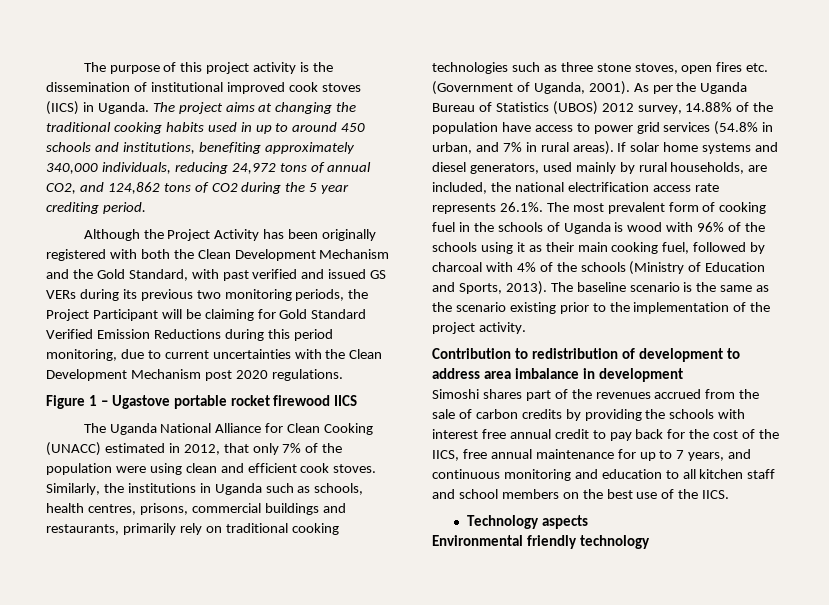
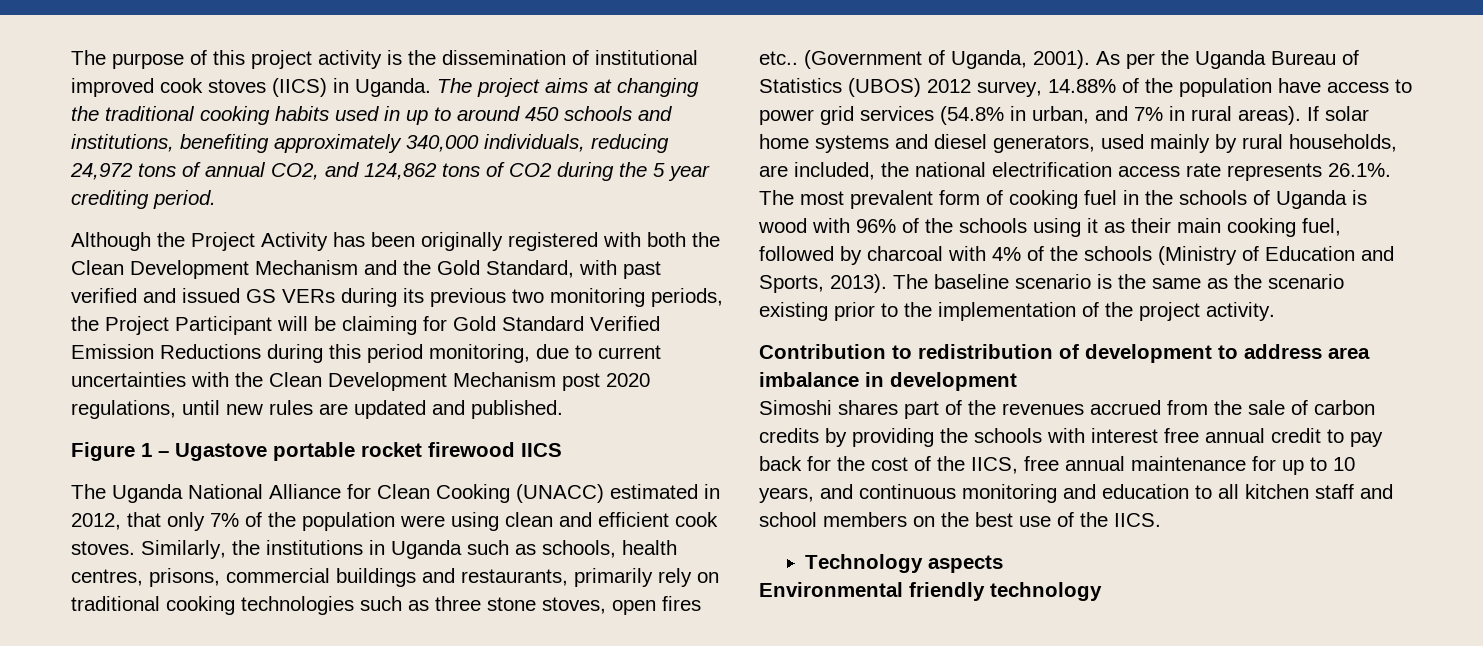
[271,369,343,381] regulations. -> [71,400,563,419] regulations, until new rules are updated and published.
[746,63,769,72] etc. -> [759,51,798,65] etc..
[676,450,685,459] 7 -> [1333,457,1355,471] 10

